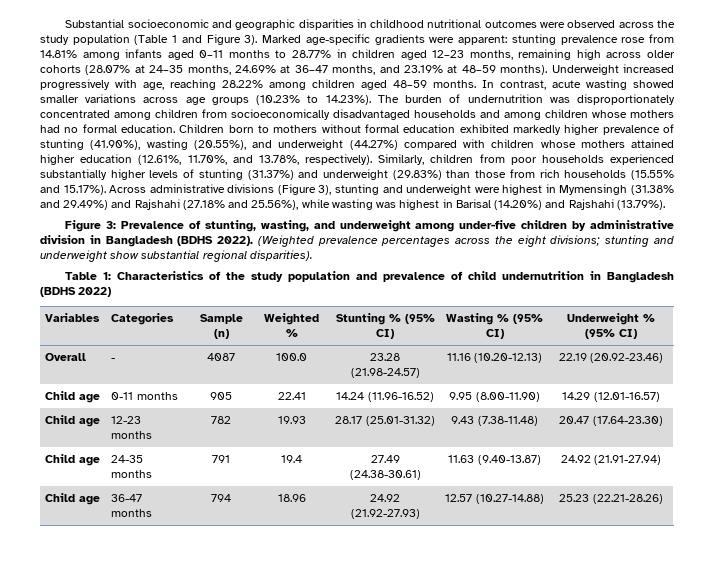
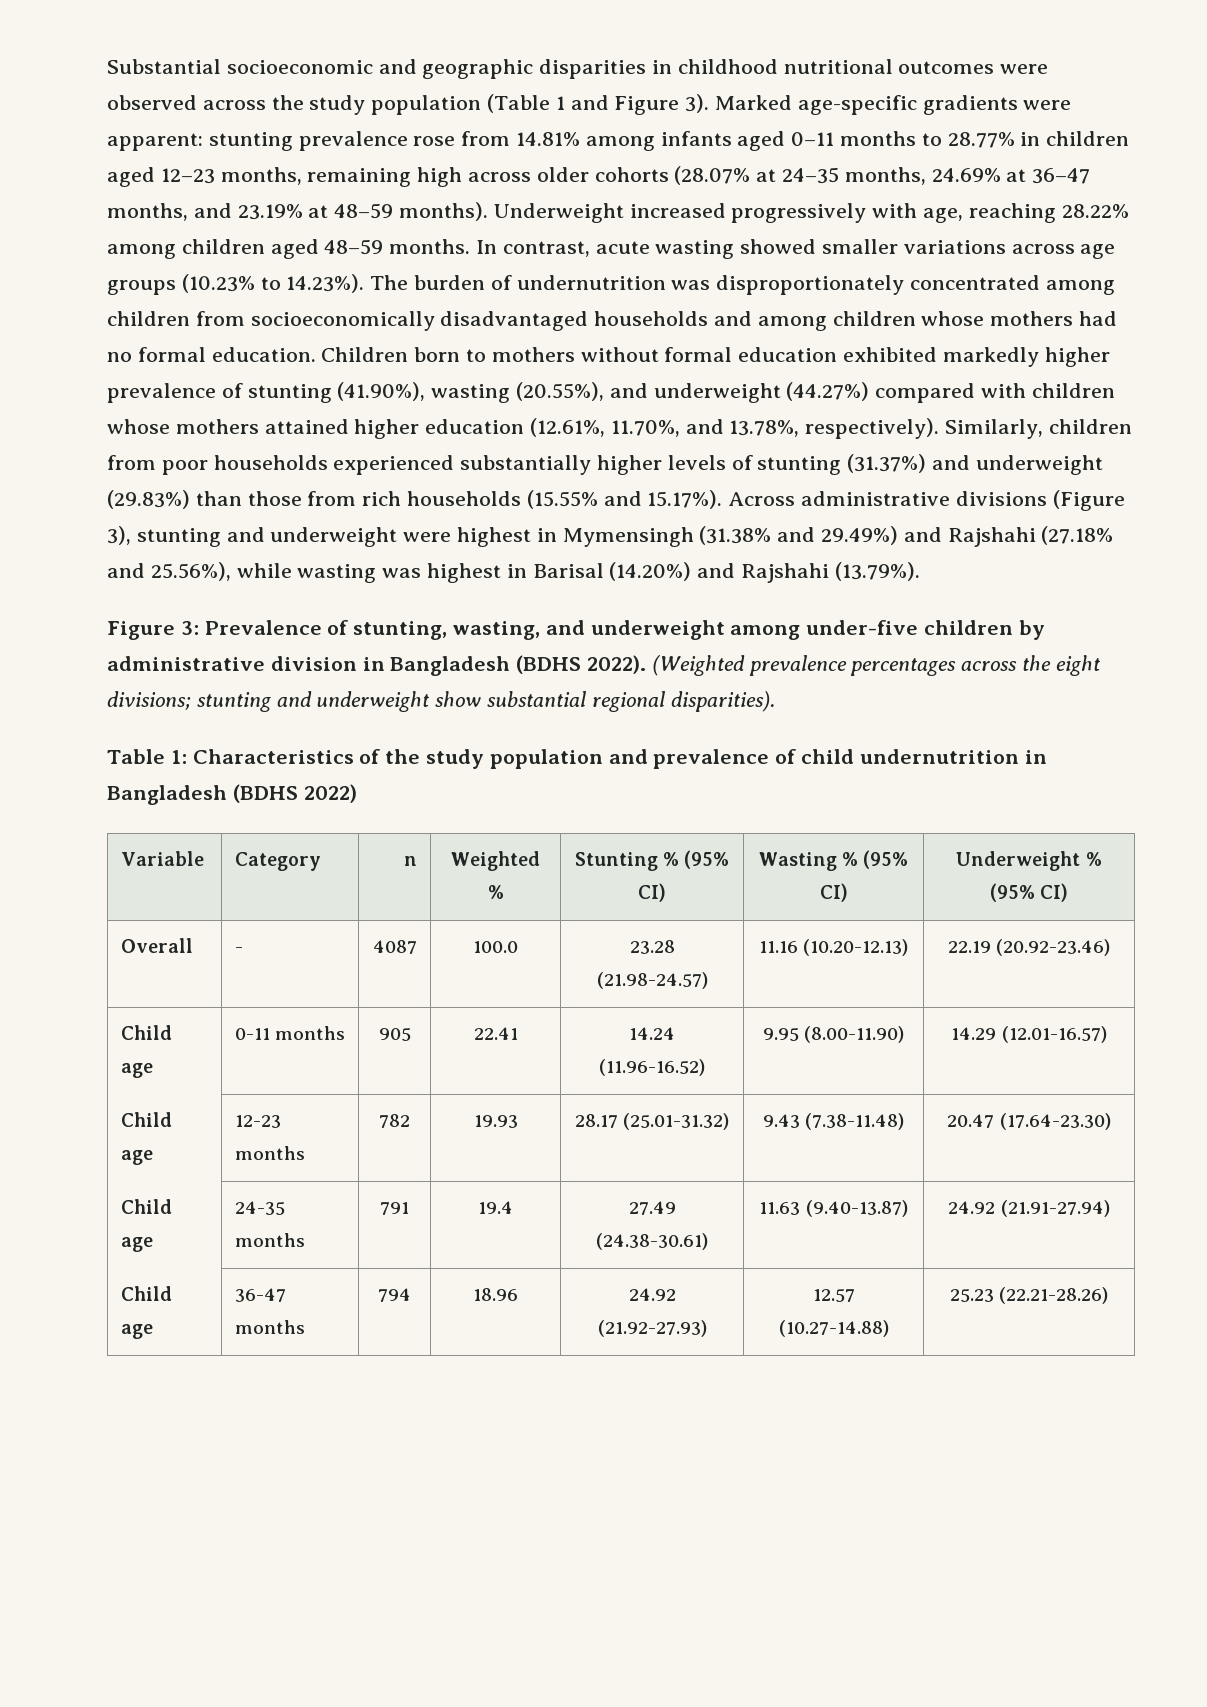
[45,313,101,322] [111,313,175,325] [199,314,243,324] [213,329,229,339] Variables | Categories | Sample (n) -> [120,851,204,866] [234,852,321,871] [404,856,418,866] Variable | Category | n

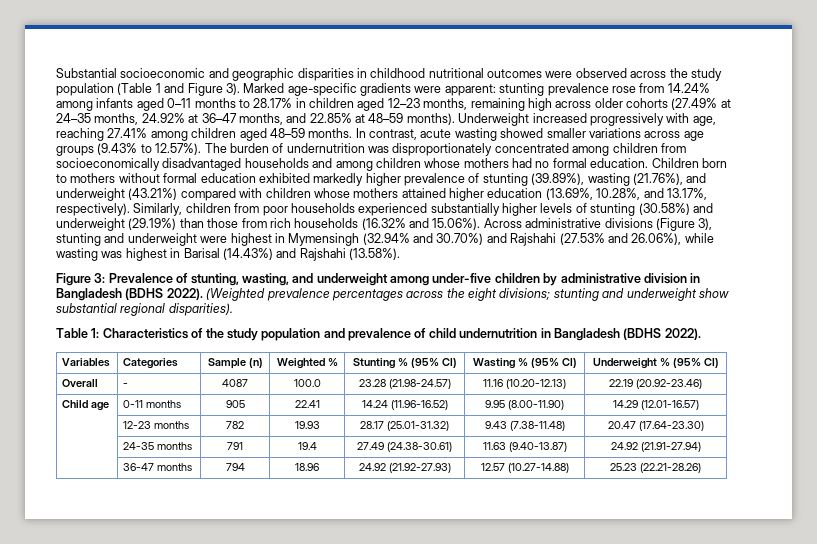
[516,132,581,146] 14.81% -> [667,83,710,93] 14.24%
[947,132,1015,148] 28.77% -> [253,98,293,108] 28.17%
[674,166,751,185] (28.07% -> [671,98,718,110] (27.49%
[931,168,1001,182] 24.69% -> [141,113,185,123] 24.92%
[237,204,303,220] 23.19% -> [309,113,352,123] 22.85%
[1061,204,1129,218] 28.22% -> [107,128,148,138] 27.41%
[181,274,365,293] (10.23% to 14.23%). -> [97,143,202,155] (9.43% to 12.57%).
[337,382,870,403] (41.90%), wasting (20.55%), and underweight (44.27%) -> [531,173,707,186] [56,188,178,201] (39.89%), wasting (21.76%), and underweight (43.21%)
[530,418,800,437] (12.61%, 11.70%, and 13.78%, -> [545,188,707,200] (13.69%, 10.28%, and 13.17%,
[847,454,1103,475] [107,490,190,509] (31.37%) and underweight (29.83%) -> [638,203,713,215] [56,218,177,231] (30.58%) and underweight (29.19%)
[526,490,723,509] (15.55% and 15.17%). -> [361,218,481,230] (16.32% and 15.06%).
[699,526,1114,547] [107,562,231,581] (31.38% and 29.49%) and Rajshahi (27.18% and 25.56%), -> [362,233,682,246] (32.94% and 30.70%) and Rajshahi (27.53% and 26.06%),
[609,562,920,583] (14.20%) and Rajshahi (13.79%). -> [222,248,400,261] (14.43%) and Rajshahi (13.58%).
[303,784,357,803] [120,851,204,866] [234,852,321,871] [404,856,418,866] 2022) // Variable | Category | n -> [664,328,701,340] [62,358,111,367] [123,358,179,369] [207,358,263,369] 2022). // Variables | Categories | Sample (n)
[120,1112,172,1127] [120,1150,153,1165] Child age -> (699, 405) none
[120,1199,172,1214] [120,1237,153,1252] Child age -> (704, 426) none
[120,1286,172,1301] [120,1324,153,1339] Child age -> (701, 447) none

